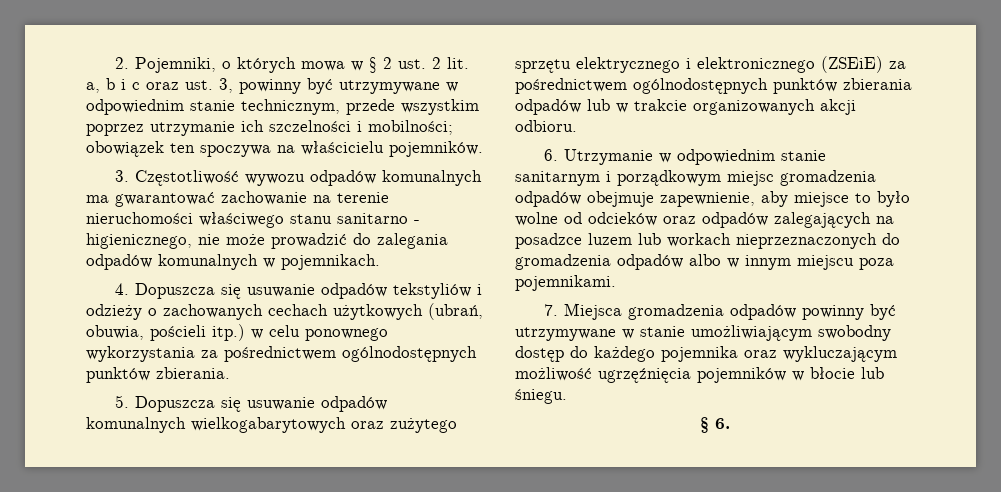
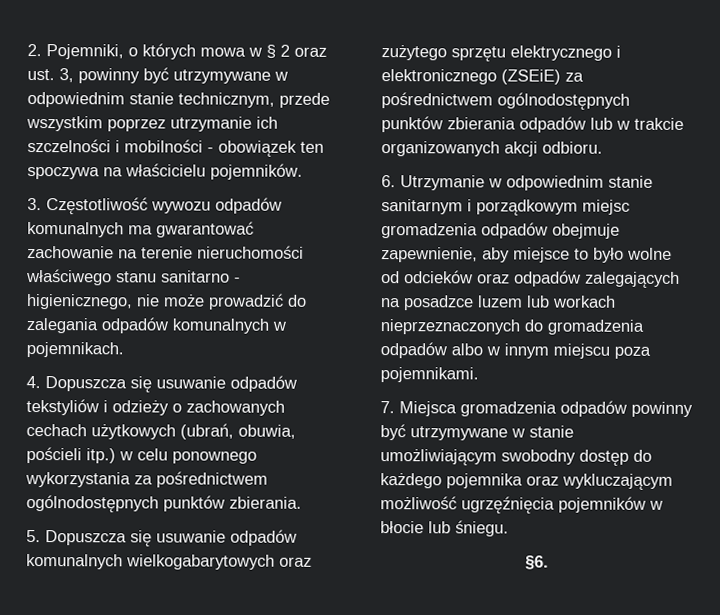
[398,57,470,69] [86,78,140,93] ust. 2 lit. a, b i c -> (290, 50) none
[368,120,453,135] mobilności; -> [124,139,214,153] mobilności -
[700,417,730,433] § 6. -> [524,555,549,570] §6.

